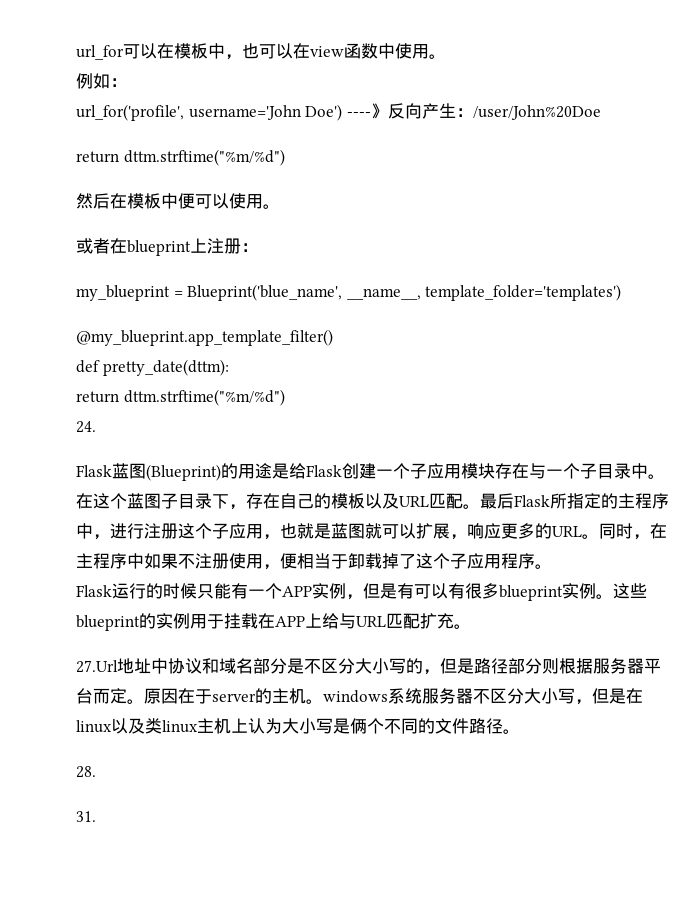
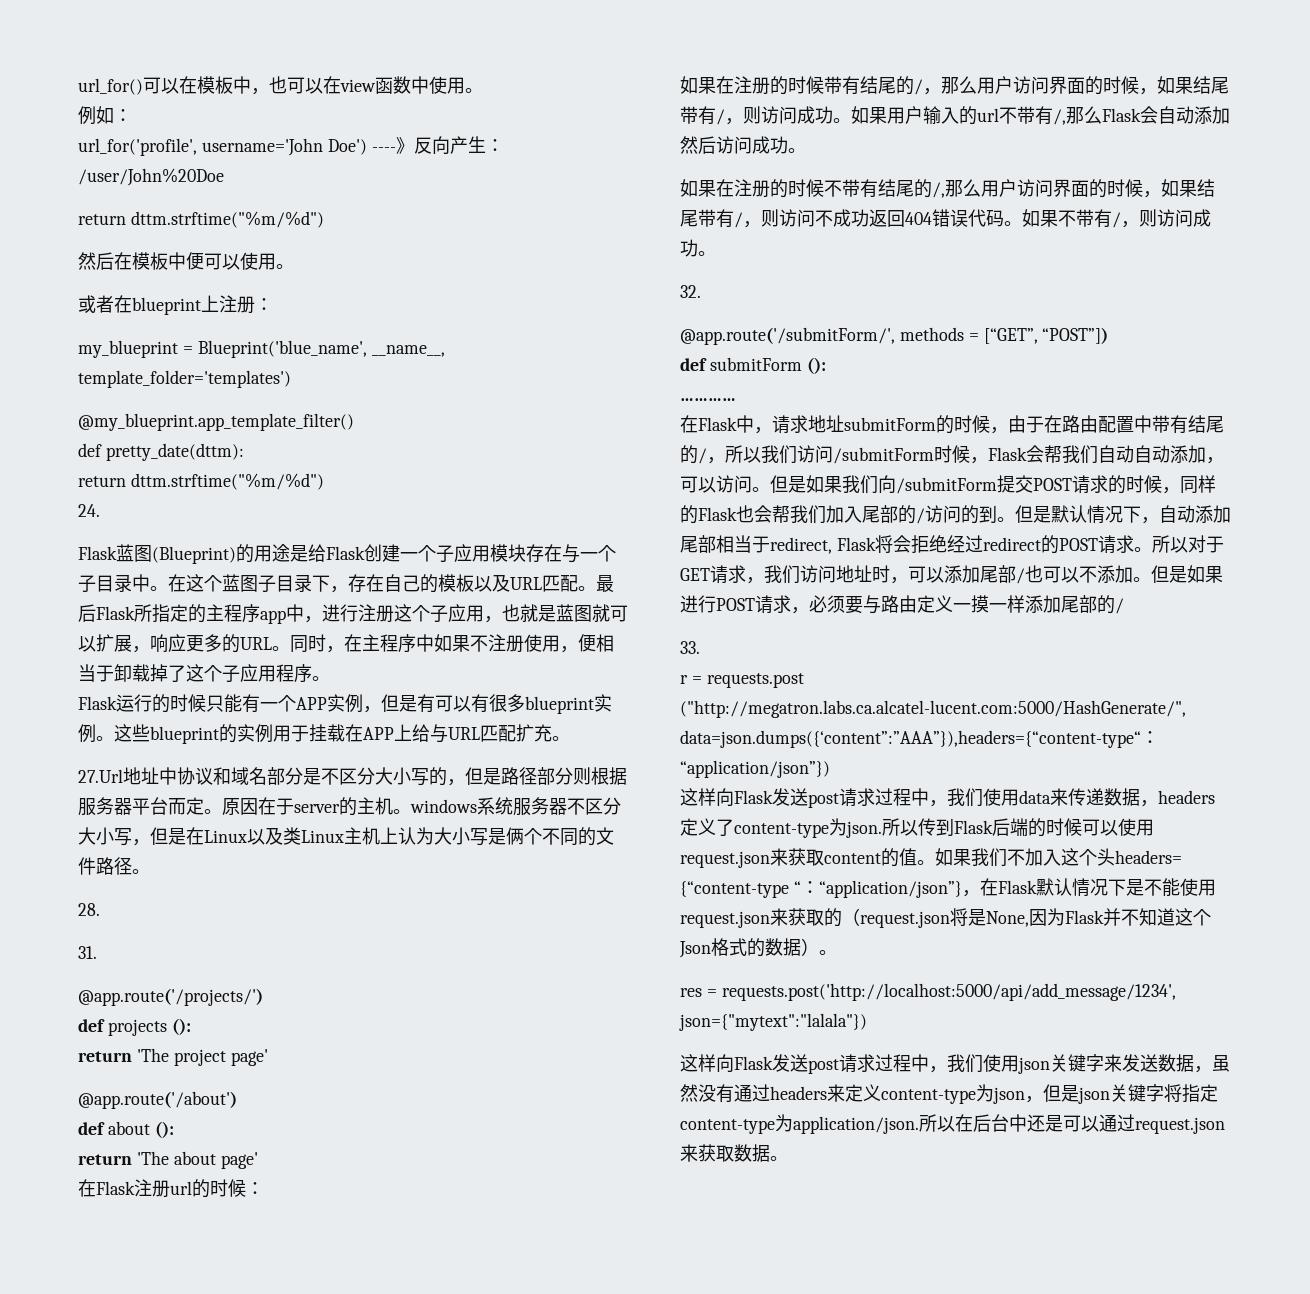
[76,45,124,60] url_for -> [78,78,143,95] url_for()
(669, 501) none -> [260,610,286,624] app
[76,718,198,734] linux以及类linux -> [204,827,344,845] Linux以及类Linux
(96, 816) none -> [78,988,263,1006] [78,1018,191,1036] [78,1048,268,1066] [78,1091,237,1109] [78,1121,174,1138] [78,1151,258,1169] [78,1179,264,1198] [680,76,1229,95] [680,106,1230,125] [680,136,806,154] [680,179,1215,198] [680,209,1211,228] [680,239,716,257] [680,285,701,298] [680,327,1109,345] [680,357,826,374] [680,398,736,401] [680,415,1224,434] [680,445,1224,464] [680,475,1216,494] [680,505,1231,524] [680,535,1224,554] [680,565,1223,584] [680,595,1124,614] [680,641,700,654] [680,673,804,688] [680,700,1186,718] [680,730,1159,748] [680,760,830,778] [680,788,1215,808] [680,818,1154,838] [680,848,1182,868] [680,878,1216,898] [680,908,1211,928] [679,938,837,958] [680,983,1176,1001] [679,1013,867,1031] [680,1054,1230,1074] [680,1084,1218,1104] [680,1114,1225,1134] [680,1144,788,1162] // @app.route('/projects/') // def projects (): // return 'The project page' // @app.route('/about') // def about (): // return 'The about page' // 在Flask注册url的时候： // 如果在注册的时候带有结尾的/，那么用户访问界面的时候，如果结尾带有/，则访问成功。如果用户输入的url不带有/,那么Flask会自动添加然后访问成功。 // 如果在注册的时候不带有结尾的/,那么用户访问界面的时候，如果结尾带有/，则访问不成功返回404错误代码。如果不带有/，则访问成功。 // 32. // @app.route('/submitForm/', methods = [“GET”, “POST”]) // def submitForm (): // ………… // 在Flask中，请求地址submitForm的时候，由于在路由配置中带有结尾的/，所以我们访问/submitForm时候，Flask会帮我们自动自动添加，可以访问。但是如果我们向/submitForm提交POST请求的时候，同样的Flask也会帮我们加入尾部的/访问的到。但是默认情况下，自动添加尾部相当于redirect, Flask将会拒绝经过redirect的POST请求。所以对于GET请求，我们访问地址时，可以添加尾部/也可以不添加。但是如果进行POST请求，必须要与路由定义一摸一样添加尾部的/ // 33. // r = requests.post ("http://megatron.labs.ca.alcatel-lucent.com:5000/HashGenerate/", data=json.dumps({‘content”:”AAA”}),headers={“content-type“：“application/json”}) // 这样向Flask发送post请求过程中，我们使用data来传递数据，headers定义了content-type为json.所以传到Flask后端的时候可以使用request.json来获取content的值。如果我们不加入这个头headers= {“content-type “：“application/json”}，在Flask默认情况下是不能使用request.json来获取的（request.json将是None,因为Flask并不知道这个Json格式的数据）。 // res = requests.post('http://localhost:5000/api/add_message/1234', json={"mytext":"lalala"}) // 这样向Flask发送post请求过程中，我们使用json关键字来发送数据，虽然没有通过headers来定义content-type为json，但是json关键字将指定content-type为application/json.所以在后台中还是可以通过request.json来获取数据。

